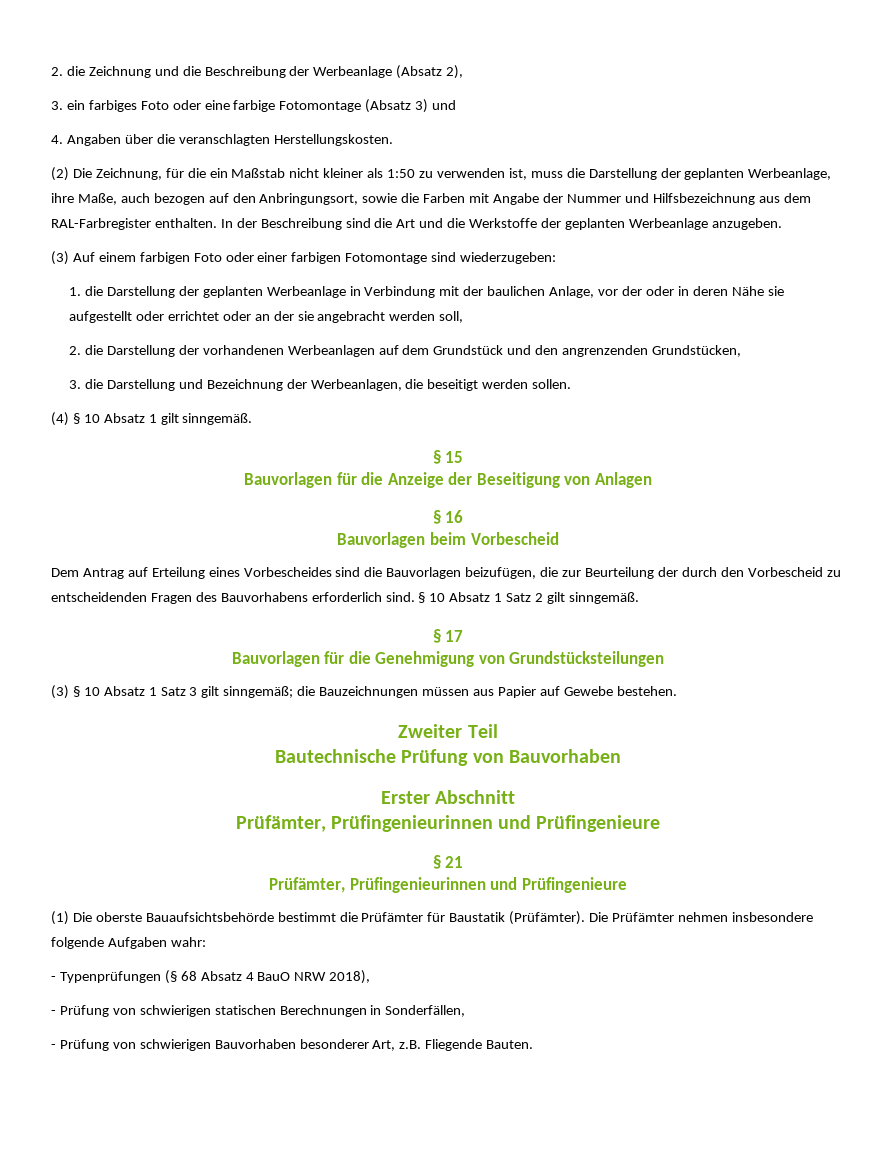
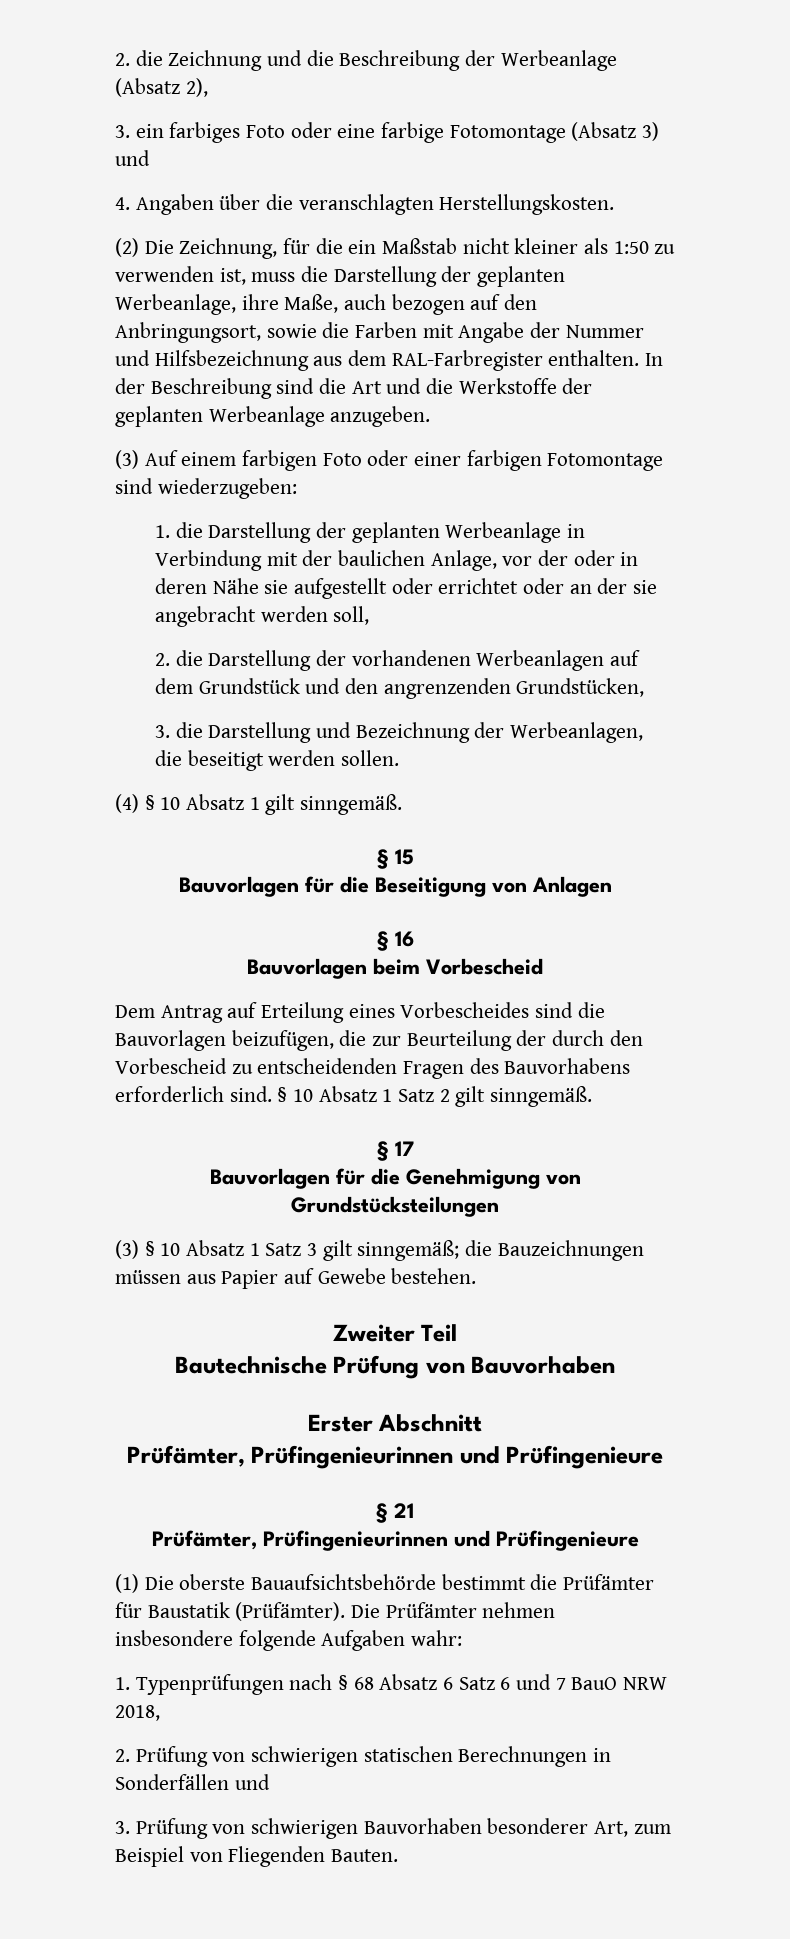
[387,472,473,488] Anzeige der -> (369, 884) none
[51,970,371,984] [51,1010,56,1015] - Typenprüfungen (§ 68 Absatz 4 BauO NRW 2018), // - -> [115,1674,668,1695] [115,1705,160,1721] [115,1749,130,1762] 1. Typenprüfungen nach § 68 Absatz 6 Satz 6 und 7 BauO NRW 2018, // 2.
[385,1005,466,1017] [51,1044,56,1049] Sonderfällen, // - -> [115,1774,270,1790] [115,1821,130,1834] Sonderfällen und // 3.
[399,1039,483,1051] z.B. Fliegende -> [633,1824,671,1834] [115,1846,326,1867] zum Beispiel von Fliegenden

